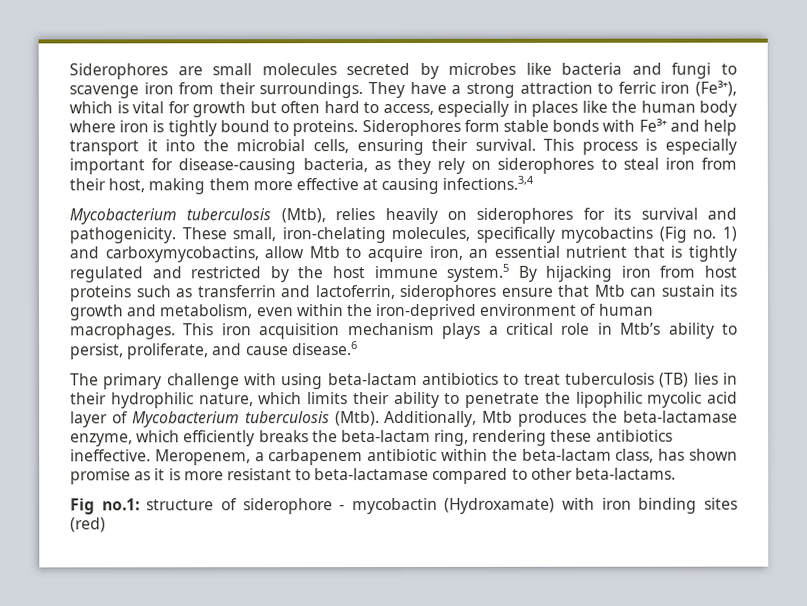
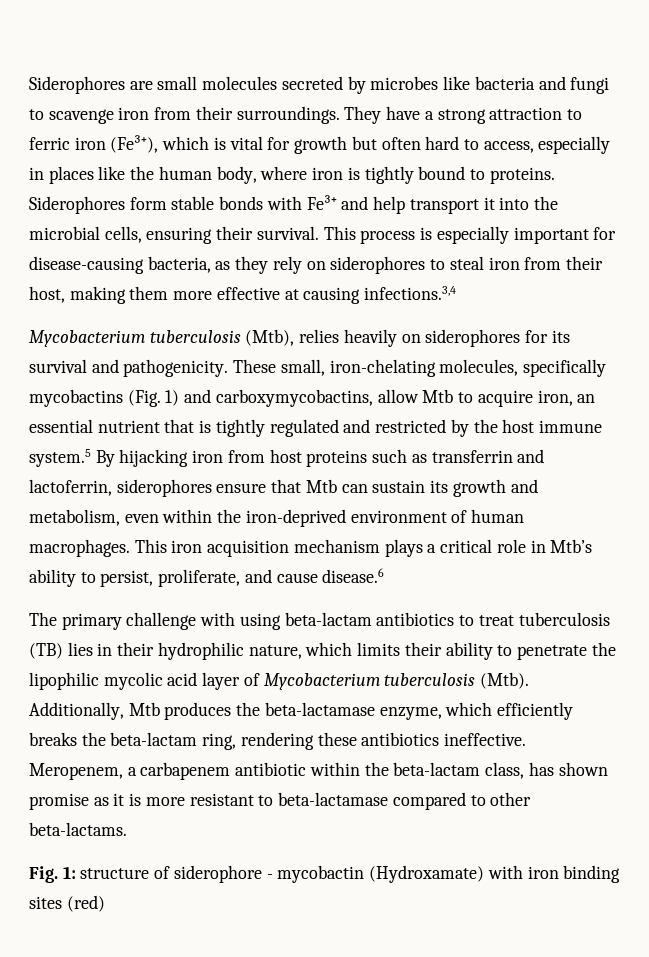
[699,100,737,117] body -> [216,166,257,184] body,
[658,226,717,243] (Fig no. -> [127,390,161,407] (Fig.
[70,498,140,515] Fig no.1: -> [29,866,76,883] Fig. 1:

